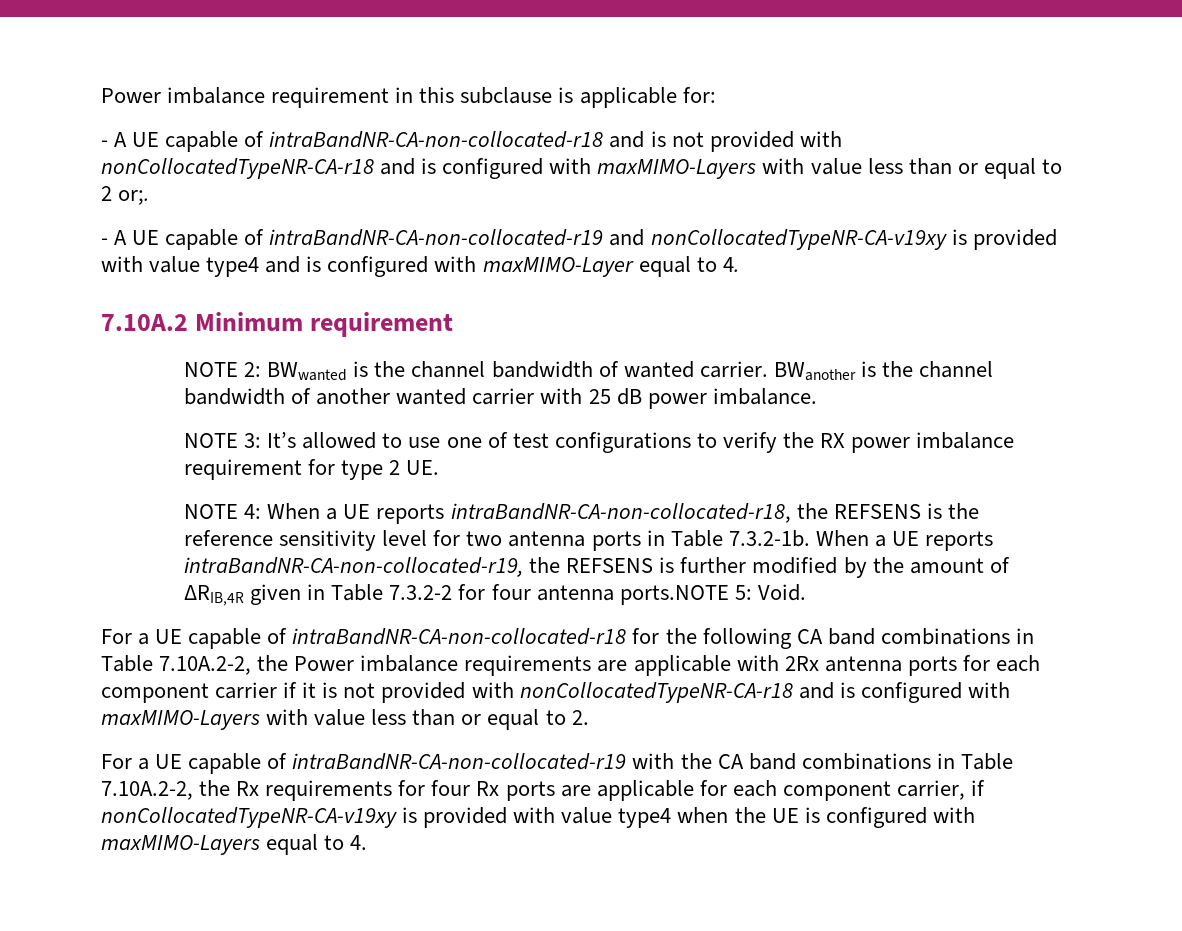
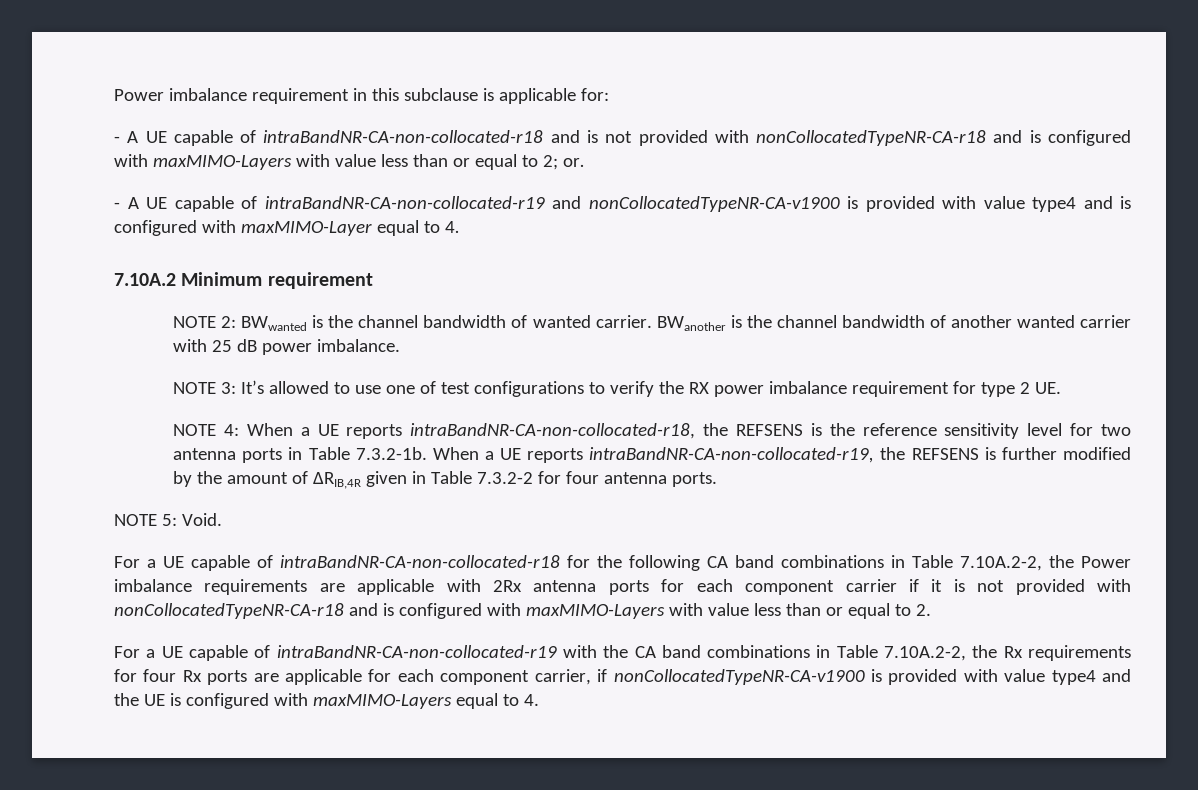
[101,186,150,205] 2 or;. -> [542,155,585,170] 2; or.
[650,229,947,250] nonCollocatedTypeNR-CA-v19xy -> [588,196,840,212] nonCollocatedTypeNR-CA-v1900
[619,585,729,605] ports.NOTE -> [672,472,718,487] [114,514,157,526] ports. // NOTE
[101,807,729,828] nonCollocatedTypeNR-CA-v19xy is provided with value type4 when -> [613,669,1131,685] nonCollocatedTypeNR-CA-v1900 is provided with value type4 and

